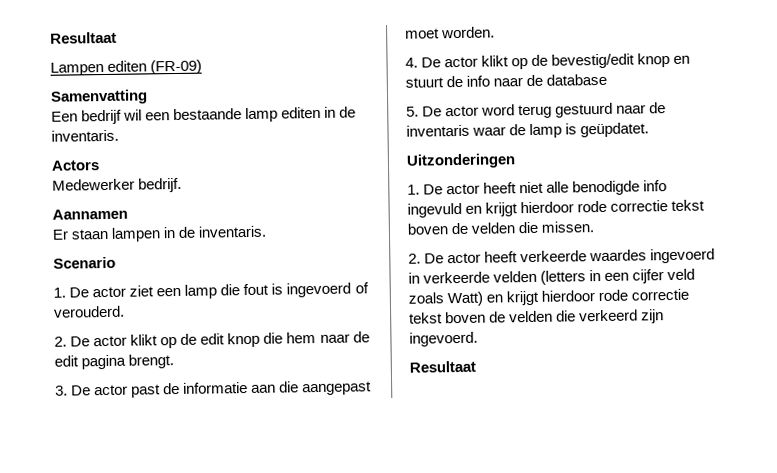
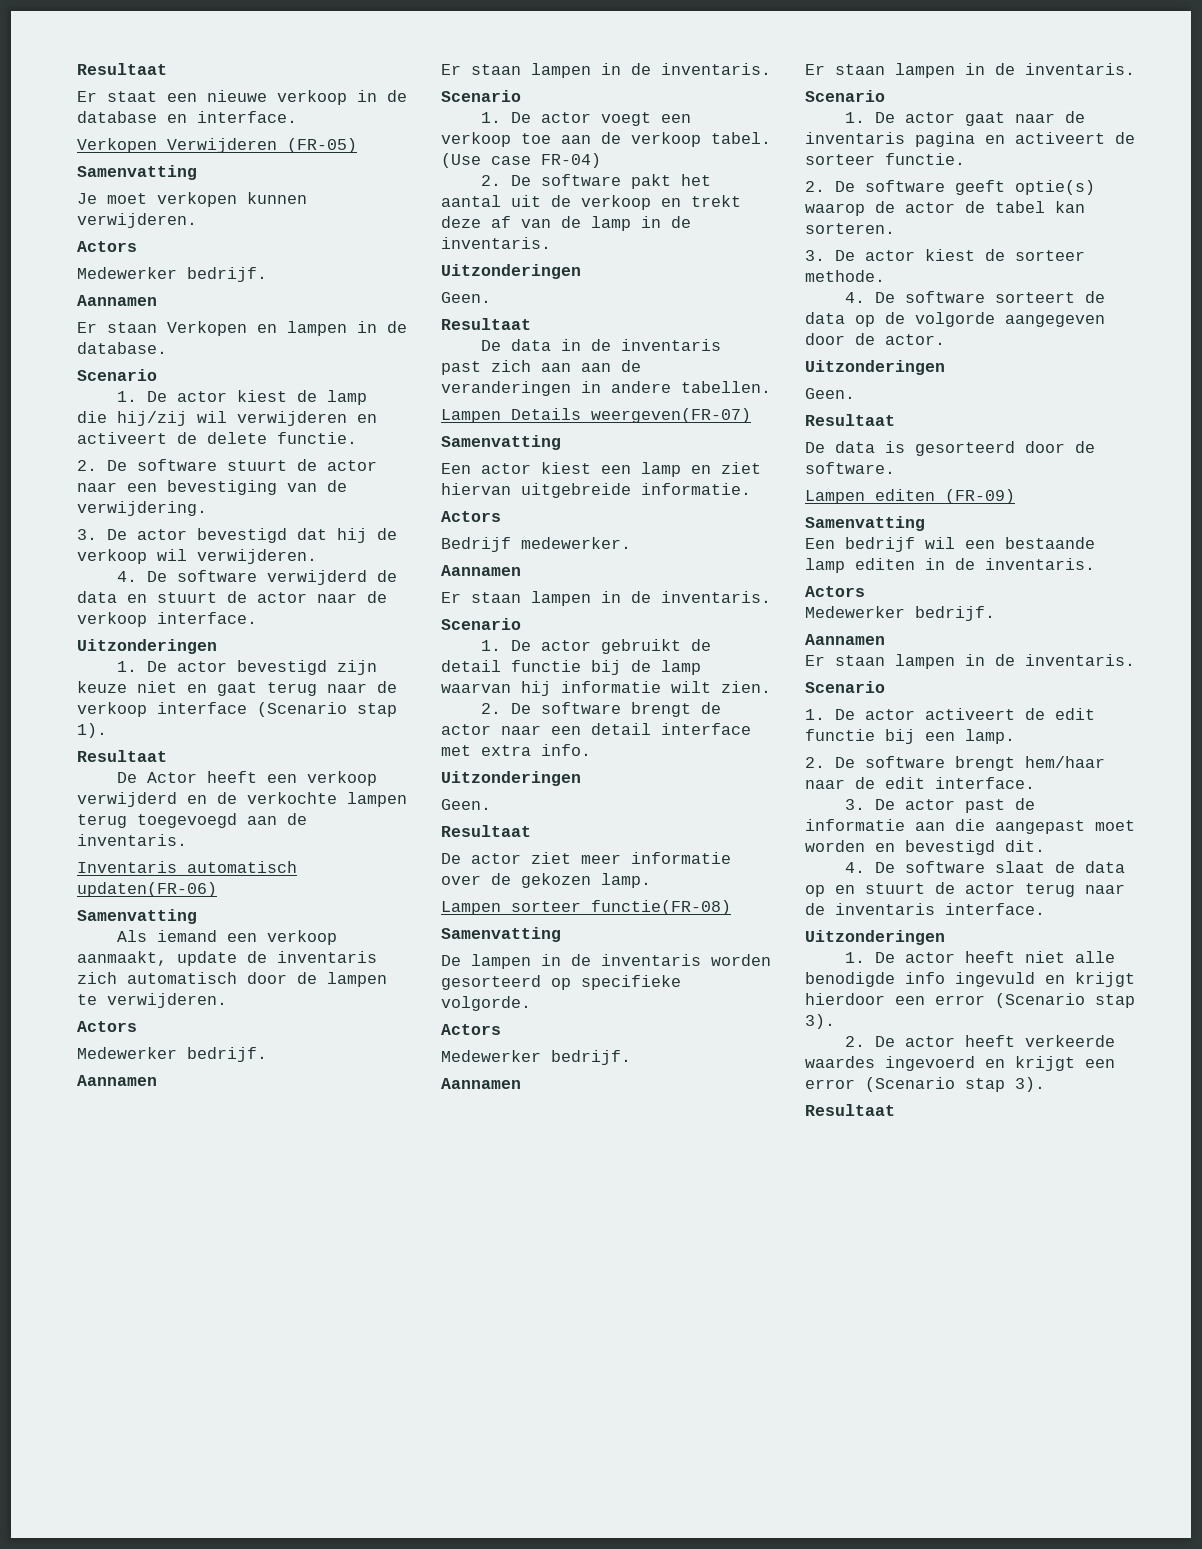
[50,31,117,44] Resultaat -> [77,63,167,75] [77,90,407,105] [77,111,297,123] [77,138,357,153] [77,165,197,180] [77,192,307,207] [77,213,197,228] [77,241,137,252] [77,267,267,282] [77,295,157,306] [77,321,407,336] [77,342,167,354] [77,369,157,381] [117,390,368,405] [77,411,377,426] [77,432,357,444] [77,459,377,471] [77,480,347,495] [77,501,207,516] [77,528,397,543] [77,549,317,564] [117,570,398,585] [77,591,387,603] [77,612,257,627] [77,639,217,654] [117,660,378,675] [77,681,397,696] [77,702,397,717] [77,723,107,738] [77,750,167,762] [117,771,378,786] [77,792,407,807] [77,813,307,828] [77,834,187,846] [77,861,297,873] [77,882,217,897] [77,909,197,924] [117,930,338,945] [77,951,377,966] [77,972,387,987] [77,993,227,1008] [77,1021,137,1032] [77,1047,267,1062] [77,1075,157,1086] [441,63,771,78] [441,90,521,102] [481,112,692,126] [441,132,771,147] [441,153,601,168] [481,174,712,189] [441,195,741,210] [441,216,691,231] [441,237,551,249] [441,264,581,279] [441,292,491,303] [441,318,531,330] [481,339,722,351] [441,360,641,375] [441,381,771,396] [441,408,751,423] [441,435,561,450] [441,462,761,477] [441,483,751,498] [441,511,501,522] [441,537,631,552] [441,565,521,576] [441,591,771,606] [441,618,521,630] [481,639,712,654] [441,660,701,675] [441,681,771,696] [481,702,722,717] [441,723,751,735] [441,744,591,756] [441,771,581,786] [441,799,491,810] [441,825,531,837] [441,852,731,864] [441,873,651,888] [441,900,731,915] [441,927,561,942] [441,954,771,969] [441,975,681,990] [441,996,531,1011] [441,1024,501,1035] [441,1050,631,1065] [441,1078,521,1089] [805,63,1135,78] [805,90,885,102] [845,111,1086,126] [805,132,1135,147] [805,153,965,165] [805,180,1095,195] [805,201,1085,216] [805,223,895,234] [805,249,1085,261] [805,270,885,282] [845,291,1106,303] [805,312,1105,327] [805,333,945,345] [805,360,945,375] [805,388,855,399] [805,414,895,426] [805,441,1095,456] [805,462,895,474] Resultaat // Er staat een nieuwe verkoop in de database en interface. // Verkopen Verwijderen (FR-05) // Samenvatting // Je moet verkopen kunnen verwijderen. // Actors // Medewerker bedrijf. // Aannamen // Er staan Verkopen en lampen in de database. // Scenario // 1. De actor kiest de lamp die hij/zij wil verwijderen en activeert de delete functie. // 2. De software stuurt de actor naar een bevestiging van de verwijdering. // 3. De actor bevestigd dat hij de verkoop wil verwijderen. // 4. De software verwijderd de data en stuurt de actor naar de verkoop interface. // Uitzonderingen // 1. De actor bevestigd zijn keuze niet en gaat terug naar de verkoop interface (Scenario stap 1). // Resultaat // De Actor heeft een verkoop verwijderd en de verkochte lampen terug toegevoegd aan de inventaris. // Inventaris automatisch updaten(FR-06) // Samenvatting // Als iemand een verkoop aanmaakt, update de inventaris zich automatisch door de lampen te verwijderen. // Actors // Medewerker bedrijf. // Aannamen // Er staan lampen in de inventaris. // Scenario // 1. De actor voegt een verkoop toe aan de verkoop tabel. (Use case FR-04) // 2. De software pakt het aantal uit de verkoop en trekt deze af van de lamp in de inventaris. // Uitzonderingen // Geen. // Resultaat // De data in de inventaris past zich aan aan de veranderingen in andere tabellen. // Lampen Details weergeven(FR-07) // Samenvatting // Een actor kiest een lamp en ziet hiervan uitgebreide informatie. // Actors // Bedrijf medewerker. // Aannamen // Er staan lampen in de inventaris. // Scenario // 1. De actor gebruikt de detail functie bij de lamp waarvan hij informatie wilt zien. // 2. De software brengt de actor naar een detail interface met extra info. // Uitzonderingen // Geen. // Resultaat // De actor ziet meer informatie over de gekozen lamp. // Lampen sorteer functie(FR-08) // Samenvatting // De lampen in de inventaris worden gesorteerd op specifieke volgorde. // Actors // Medewerker bedrijf. // Aannamen // Er staan lampen in de inventaris. // Scenario // 1. De actor gaat naar de inventaris pagina en activeert de sorteer functie. // 2. De software geeft optie(s) waarop de actor de tabel kan sorteren. // 3. De actor kiest de sorteer methode. // 4. De software sorteert de data op de volgorde aangegeven door de actor. // Uitzonderingen // Geen. // Resultaat // De data is gesorteerd door de software.
[129,282,369,299] [53,305,125,318] [54,332,317,349] ziet een lamp die fout is ingevoerd of verouderd. // 2. De actor klikt op de edit knop die hem -> [925,708,1095,720] [805,729,1015,744] [805,756,1105,771] activeert de edit functie bij een lamp. // 2. De software brengt hem/haar
[81,354,175,370] pagina brengt. -> [935,777,1035,789] interface.
[441,26,496,39] [405,52,691,70] [405,73,608,88] [406,102,667,119] [406,122,650,138] worden. // 4. De actor klikt op de bevestig/edit knop en stuurt de info naar de database // 5. De actor word terug gestuurd naar de inventaris waar de lamp is geüpdatet. -> [805,840,1045,855] [845,861,1126,873] [805,882,1125,897] [805,903,1045,915] worden en bevestigd dit. // 4. De software slaat de data op en stuurt de actor terug naar de inventaris interface.
[577,199,706,213] [407,221,595,235] rode correctie tekst boven de velden die missen. -> [895,993,1135,1008] [805,1014,835,1029] een error (Scenario stap 3).
[408,268,696,285] [408,288,690,307] [409,309,665,324] [409,331,478,347] in verkeerde velden (letters in een cijfer veld zoals Watt) en krijgt hierdoor rode correctie tekst boven de velden die verkeerd zijn ingevoerd. -> [985,1056,1115,1071] [805,1077,1045,1092] en krijgt een error (Scenario stap 3).

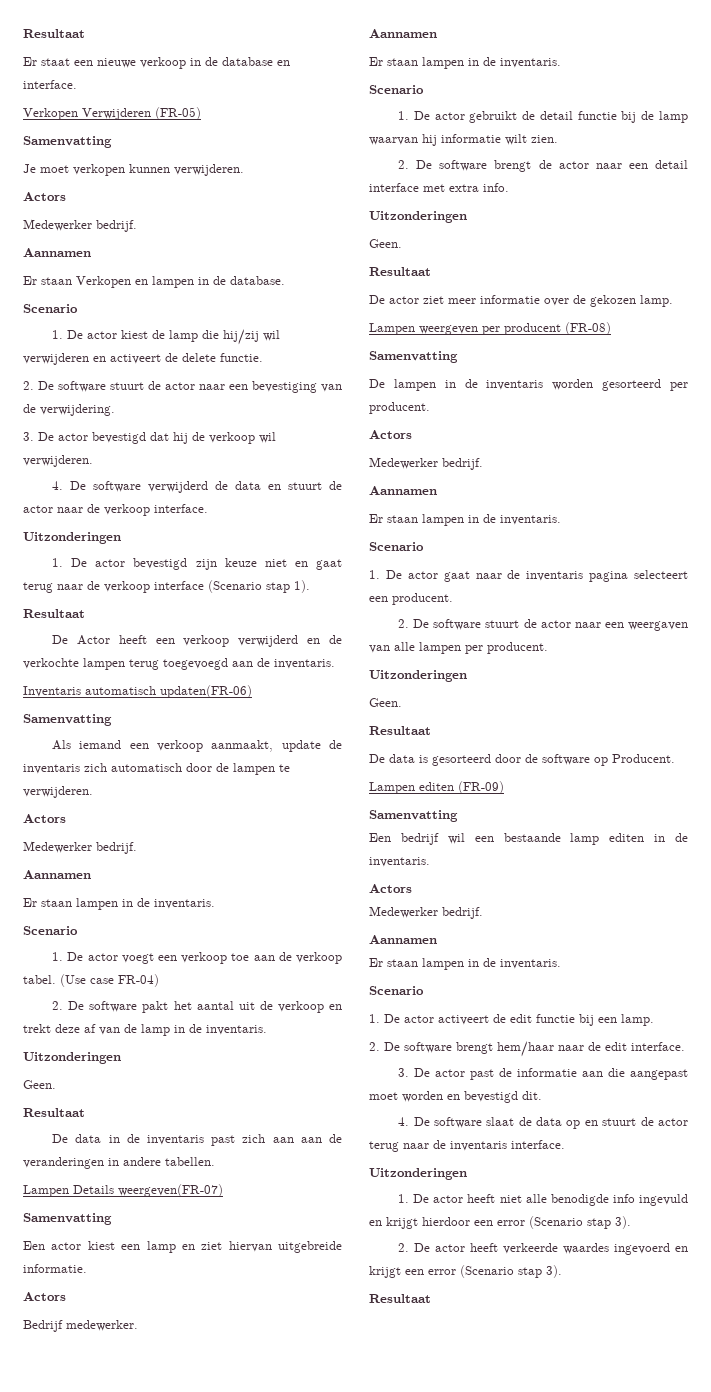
[511,900,731,915] sorteer functie(FR-08) -> [419,322,611,335] weergeven per producent (FR-08)
[551,975,681,990] [441,996,531,1011] op specifieke volgorde. -> [670,382,688,391] [369,402,430,414] per producent.
[985,132,1135,144] [805,153,965,165] [805,180,1095,195] [805,201,1085,216] [805,223,895,234] [805,249,1085,261] [805,270,885,282] [845,291,1106,303] [805,312,1105,327] [805,333,945,345] en activeert de sorteer functie. // 2. De software geeft optie(s) waarop de actor de tabel kan sorteren. // 3. De actor kiest de sorteer methode. // 4. De software sorteert de data op de volgorde aangegeven door de actor. -> [634,570,688,579] [369,593,453,605] [398,619,688,631] [369,642,548,654] selecteert een producent. // 2. De software stuurt de actor naar een weergaven van alle lampen per producent.
[805,462,895,474] software. -> [542,754,675,766] software op Producent.

